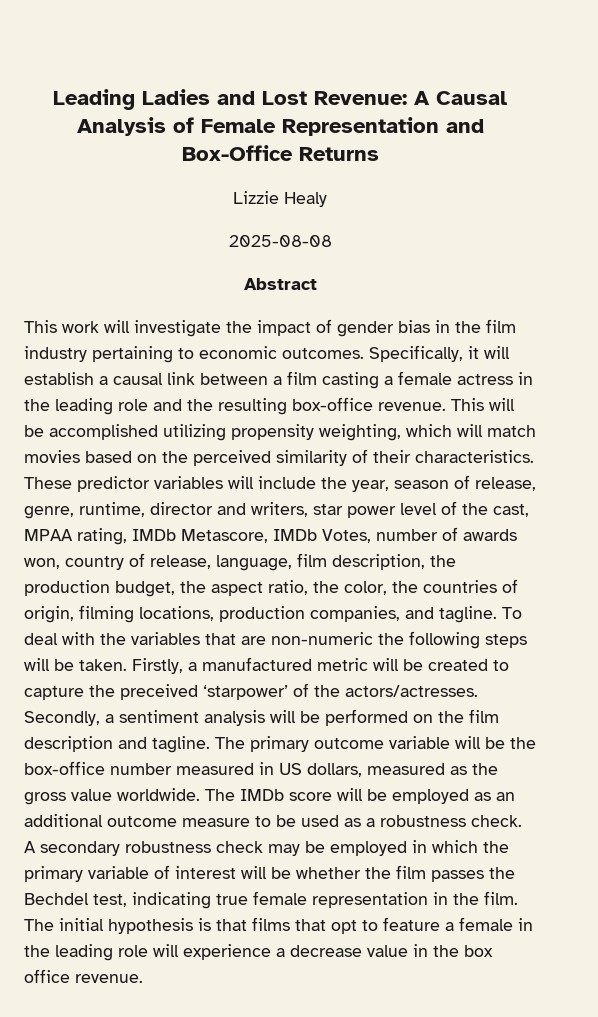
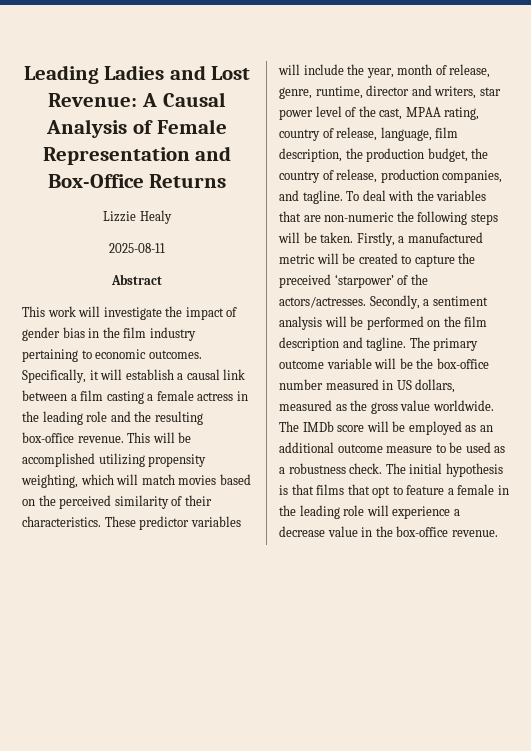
[228,235,332,247] 2025-08-08 -> [109,243,165,253] 2025-08-11
[394,480,449,489] season -> [397,64,433,75] month
[132,527,517,543] [24,558,60,569] IMDb Metascore, IMDb Votes, number of awards won, -> (480, 113) none
[211,579,518,596] [24,605,214,623] aspect ratio, the color, the countries of origin, filming locations, -> [279,169,378,183] country of release,
[24,840,509,856] [24,865,515,882] [24,891,518,909] A secondary robustness check may be employed in which the primary variable of interest will be whether the film passes the Bechdel test, indicating true female representation in the film. -> (383, 468) none
[464,945,493,957] [24,969,70,983] box office -> [396,526,449,537] box-office

